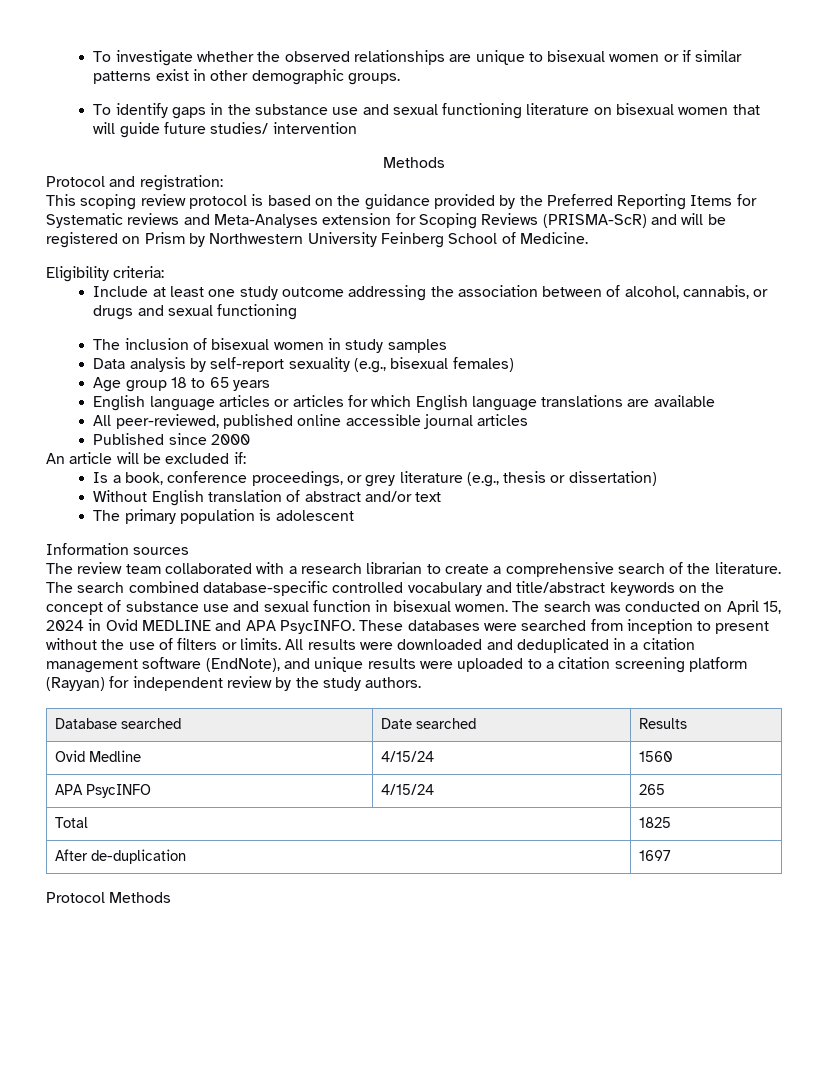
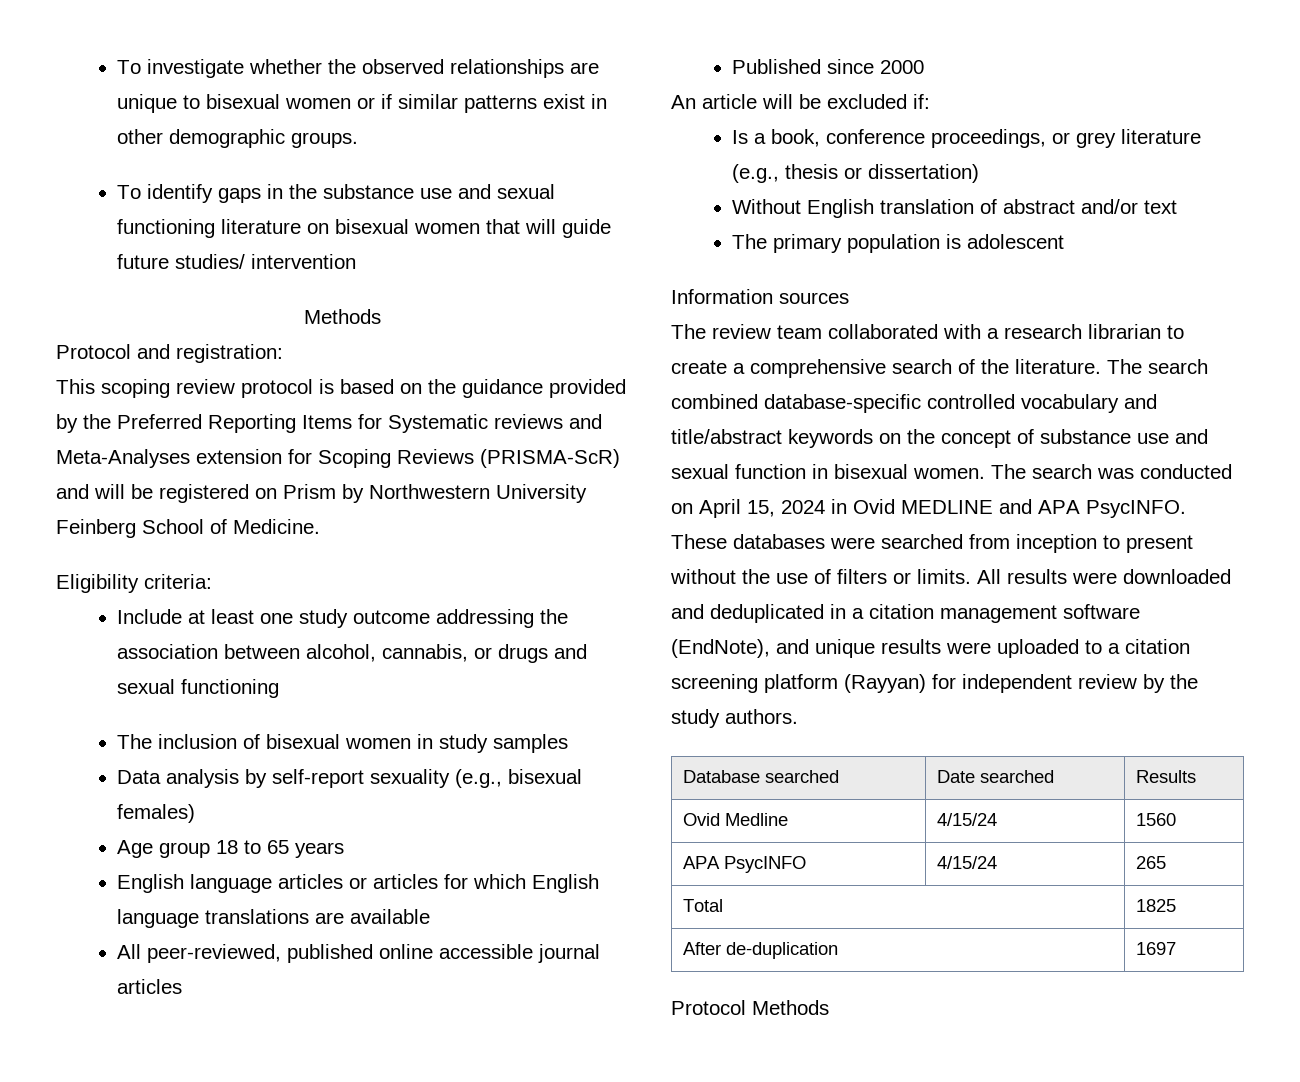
[606,285,621,297] of -> (301, 651) none

